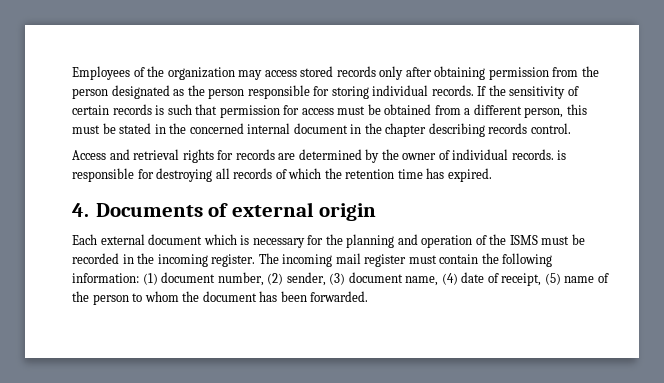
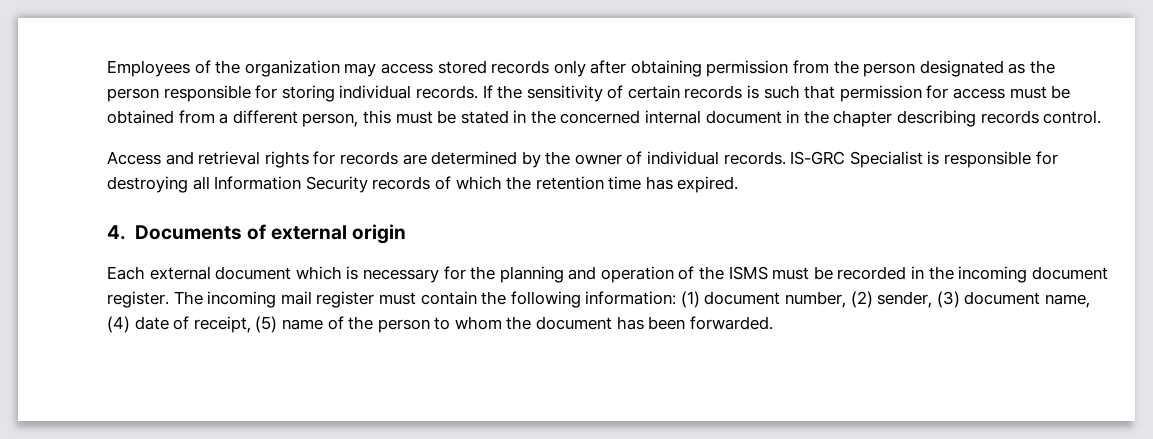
(554, 154) none -> [790,151,923,168] IS-GRC Specialist
(230, 173) none -> [214,176,368,193] Information Security
(208, 260) none -> [1031,266,1108,280] document

